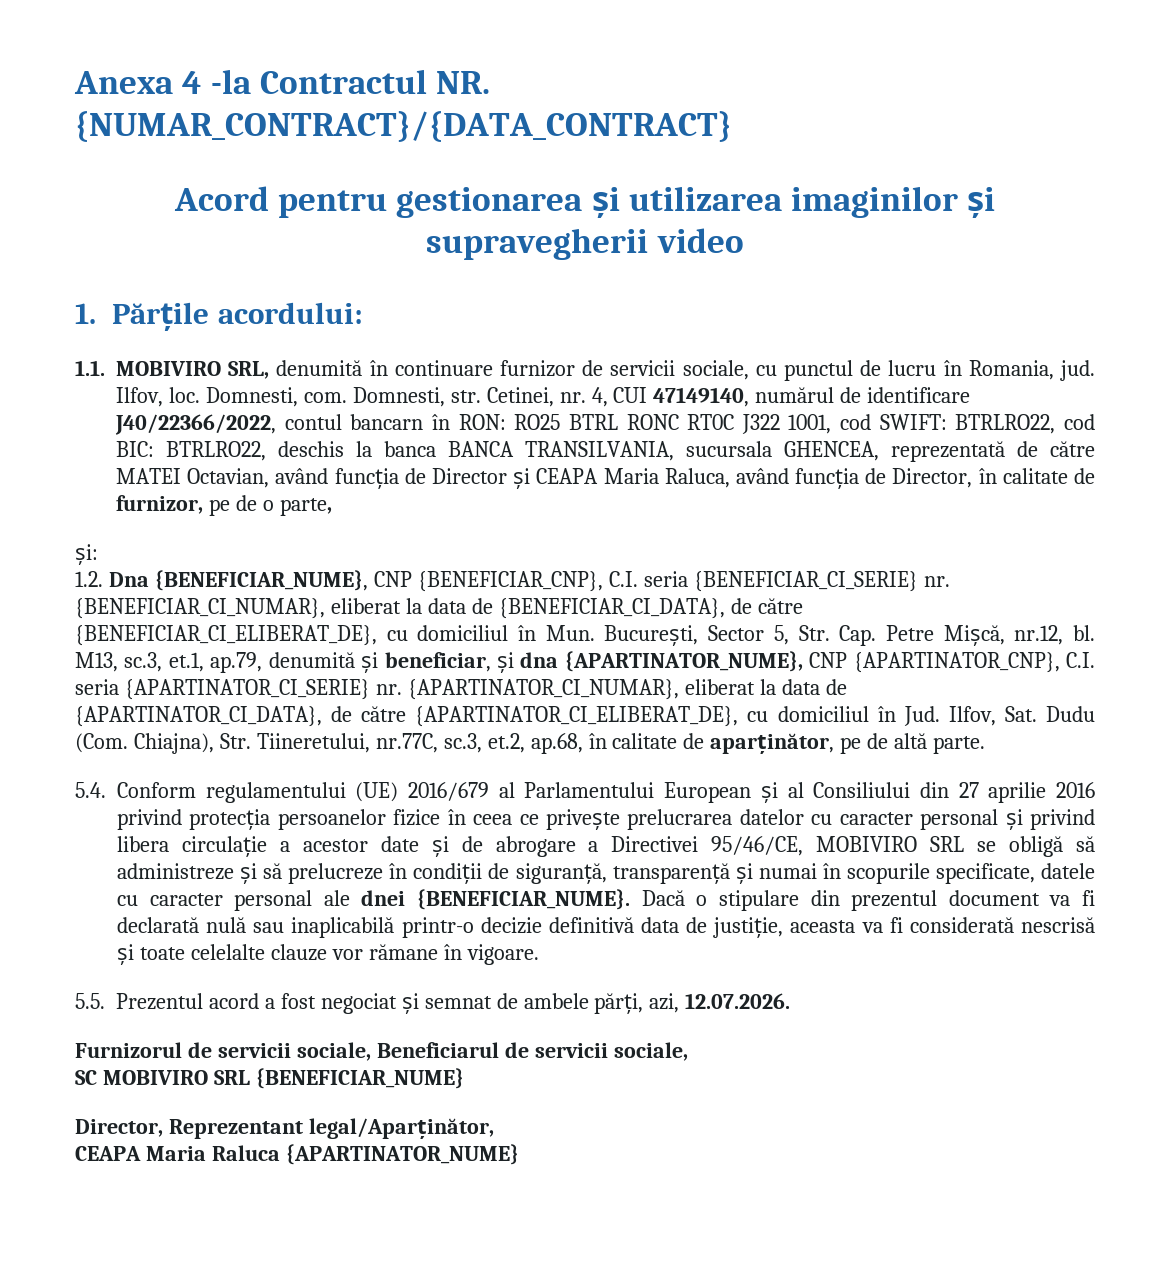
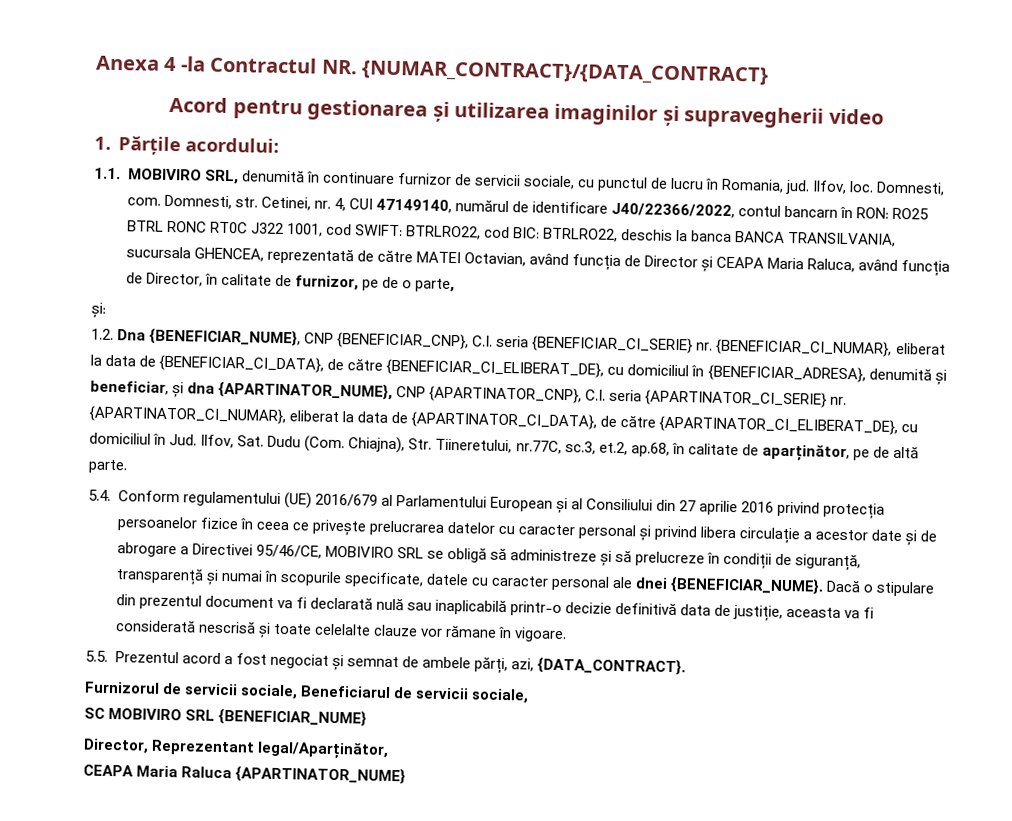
[545,625,1096,646] [75,652,263,673] Mun. București, Sector 5, Str. Cap. Petre Mișcă, nr.12, bl. M13, sc.3, et.1, ap.79, -> [707,364,866,383] {BENEFICIAR_ADRESA},
[685,993,791,1009] 12.07.2026. -> [537,657,687,676] {DATA_CONTRACT}.

